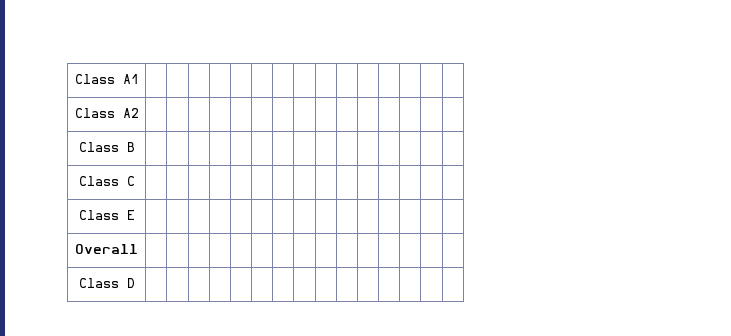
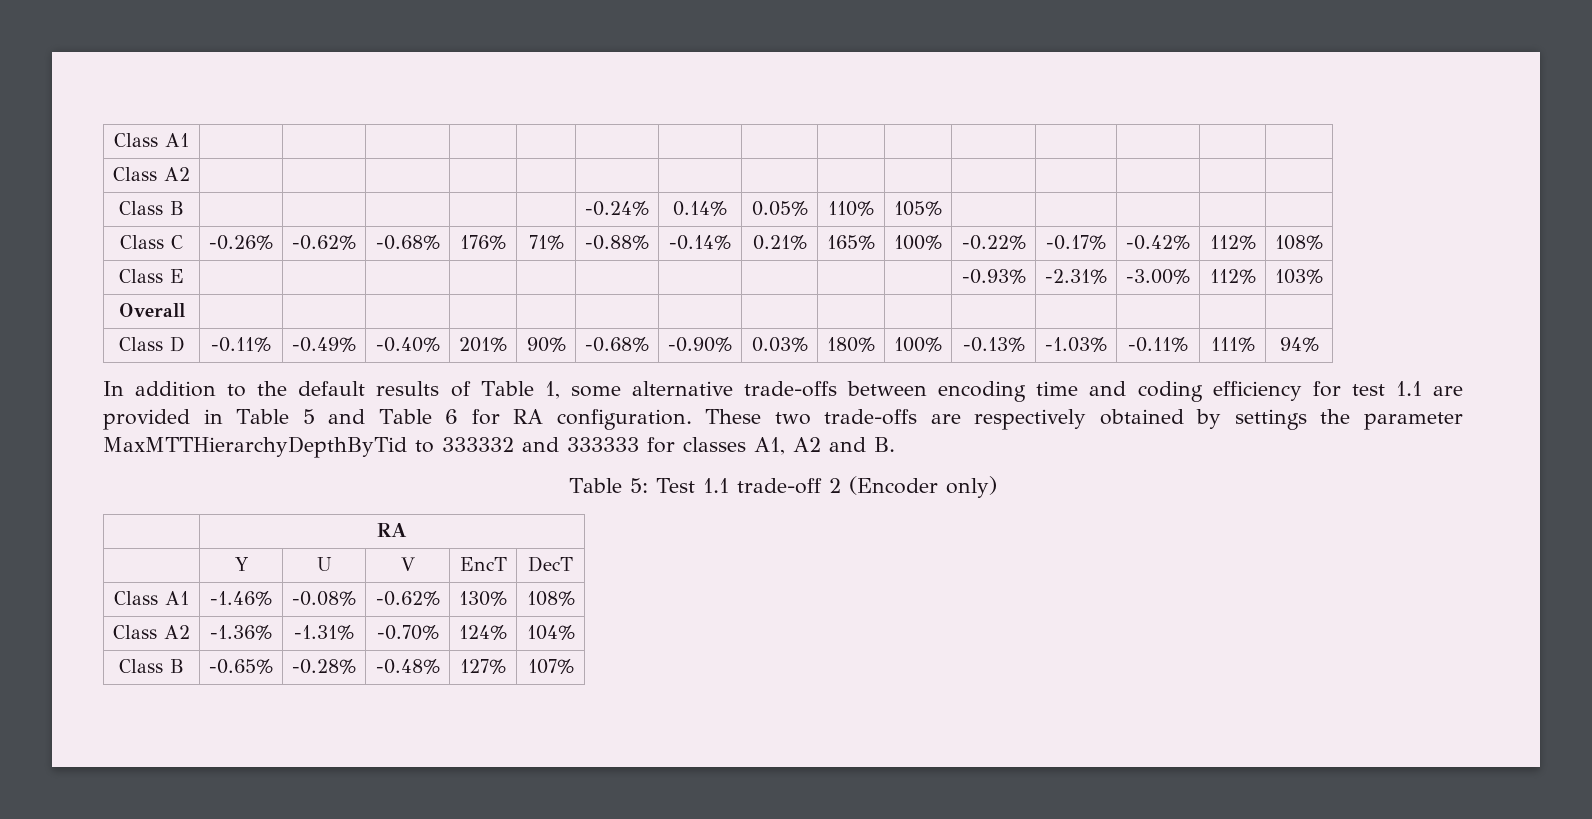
[78,176,135,186] [78,210,135,220] [75,244,138,254] [78,278,135,288] | | | | | | | | | // Class C | | | | | | | | | | | | | | | // Class E | | | | | | | | | | | | | | | // Overall | | | | | | | | | | | | | | | // Class D | | | | | | | | | | | | | | | -> [585,201,649,216] [673,201,727,216] [751,201,808,216] [828,201,874,216] [894,201,942,216] [120,235,183,249] [209,235,273,250] [292,235,356,250] [375,235,440,250] [460,235,506,250] [528,235,564,250] [585,235,649,250] [669,235,731,250] [752,235,807,250] [827,235,875,250] [894,235,942,250] [961,235,1026,250] [1046,235,1106,250] [1126,235,1190,250] [1209,235,1256,250] [1275,235,1323,250] [119,269,184,283] [961,269,1026,284] [1045,269,1107,284] [1126,269,1190,284] [1209,269,1256,284] [1275,269,1323,284] [118,303,185,317] [118,336,185,352] [211,337,271,352] [292,337,356,352] [375,337,440,352] [459,337,507,352] [526,337,566,352] [585,337,649,352] [668,337,732,352] [751,337,808,352] [827,337,875,352] [894,337,942,352] [962,337,1025,352] [1045,337,1107,352] [1128,337,1188,352] [1210,337,1255,352] [1279,337,1319,352] [103,381,1463,402] [103,409,1464,430] [103,436,895,458] [568,476,998,498] [377,523,407,537] [234,557,248,571] [316,557,332,571] [400,557,415,571] [459,557,507,571] [528,556,573,572] [114,591,189,605] [210,591,272,606] [292,591,356,606] [375,591,440,606] [459,591,507,606] [526,591,575,606] [113,625,190,639] [210,625,272,640] [294,625,354,640] [376,625,439,640] [459,625,507,640] [526,625,575,640] [119,659,184,673] [209,659,273,674] [292,659,356,674] [375,659,440,674] [460,659,506,674] [527,659,574,674] -0.24% | 0.14% | 0.05% | 110% | 105% | | | | | // Class C | -0.26% | -0.62% | -0.68% | 176% | 71% | -0.88% | -0.14% | 0.21% | 165% | 100% | -0.22% | -0.17% | -0.42% | 112% | 108% // Class E | | | | | | | | | | | -0.93% | -2.31% | -3.00% | 112% | 103% // Overall | | | | | | | | | | | | | | | // Class D | -0.11% | -0.49% | -0.40% | 201% | 90% | -0.68% | -0.90% | 0.03% | 180% | 100% | -0.13% | -1.03% | -0.11% | 111% | 94% // In addition to the default results of Table 1, some alternative trade-offs between encoding time and coding efficiency for test 1.1 are provided in Table 5 and Table 6 for RA configuration. These two trade-offs are respectively obtained by settings the parameter MaxMTTHierarchyDepthByTid to 333332 and 333333 for classes A1, A2 and B. // Table 5: Test 1.1 trade-off 2 (Encoder only) // | RA // | Y | U | V | EncT | DecT // Class A1 | -1.46% | -0.08% | -0.62% | 130% | 108% // Class A2 | -1.36% | -1.31% | -0.70% | 124% | 104% // Class B | -0.65% | -0.28% | -0.48% | 127% | 107%

